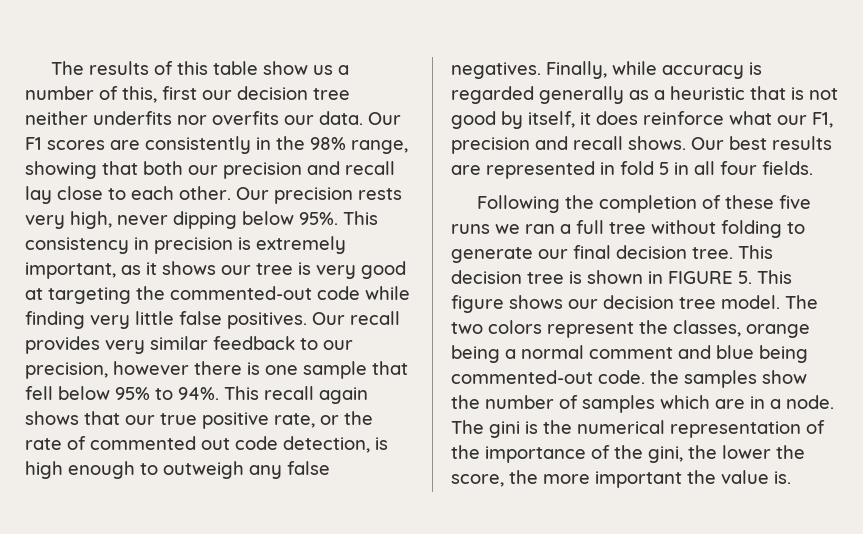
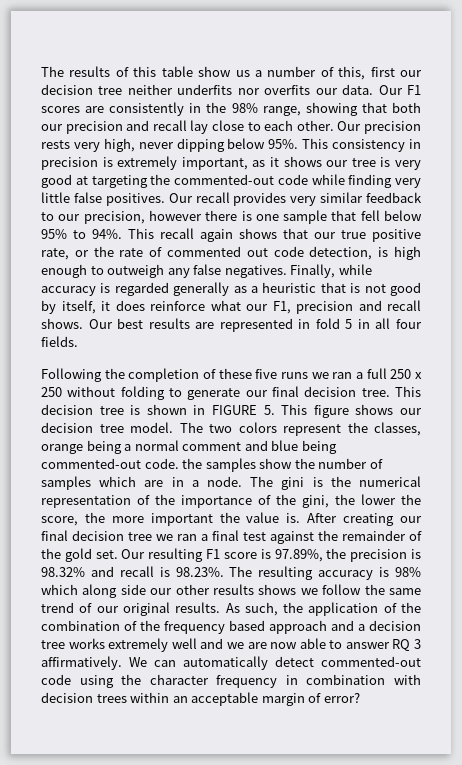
[609,222,646,234] tree -> [390,369,423,379] [41,387,62,397] 250 x 250
(791, 477) none -> [307,513,422,526] [41,530,422,544] [41,548,421,562] [41,566,422,580] [41,584,421,598] [41,602,422,616] [41,620,421,634] [41,638,421,652] [41,656,421,670] [41,674,421,688] [41,692,360,706] After creating our final decision tree we ran a final test against the remainder of the gold set. Our resulting F1 score is 97.89%, the precision is 98.32% and recall is 98.23%. The resulting accuracy is 98% which along side our other results shows we follow the same trend of our original results. As such, the application of the combination of the frequency based approach and a decision tree works extremely well and we are now able to answer RQ 3 affirmatively. We can automatically detect commented-out code using the character frequency in combination with decision trees within an acceptable margin of error?

